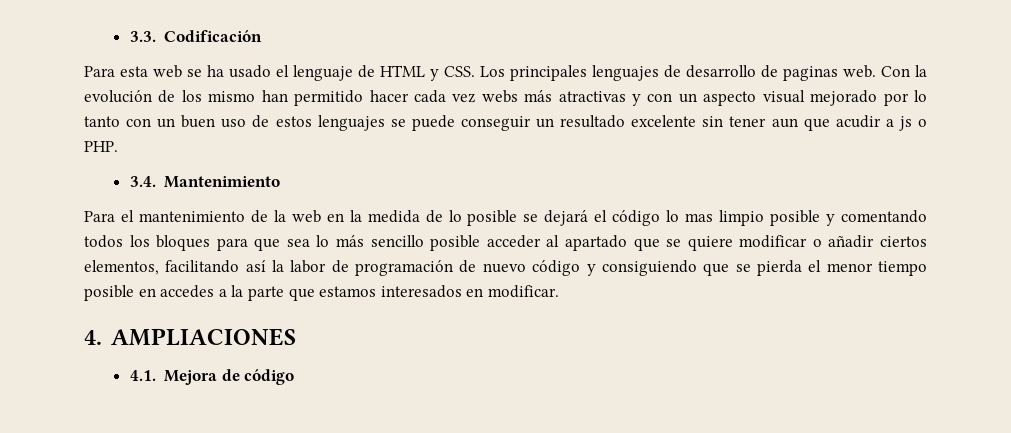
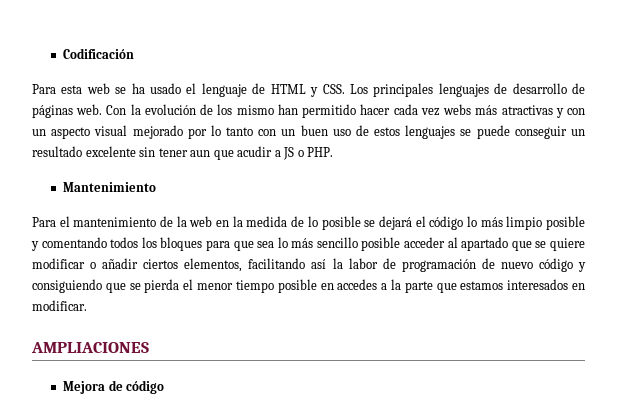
[129,31,156,42] 3.3. -> (63, 53) none
[783,66,838,81] paginas -> [32,105,73,118] páginas
[898,116,912,131] js -> [283,147,295,160] JS
[129,176,156,187] 3.4. -> (334, 152) none
[685,213,714,222] mas -> [480,217,503,227] más
[84,330,102,345] 4. -> (87, 305) none
[129,370,156,381] 4.1. -> (149, 347) none

